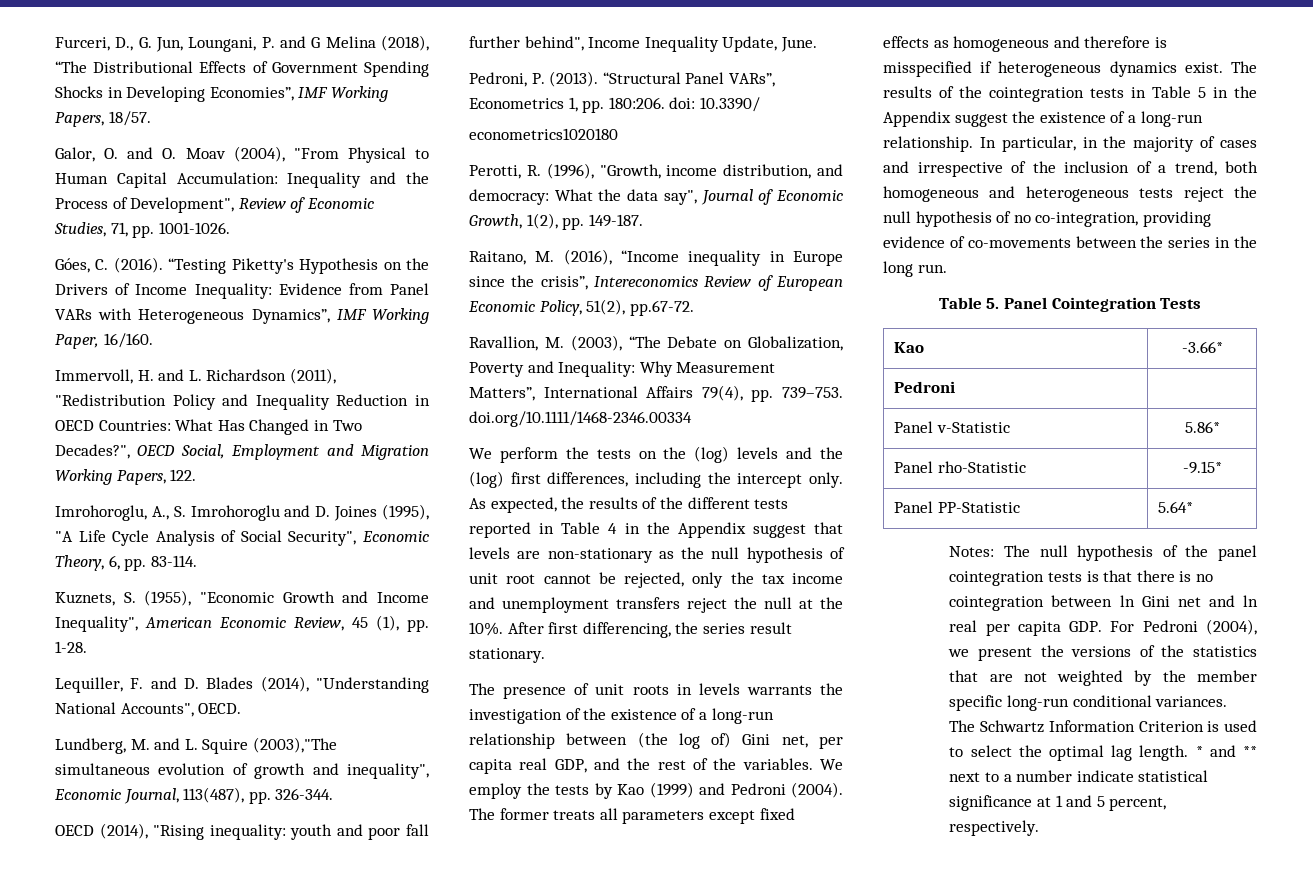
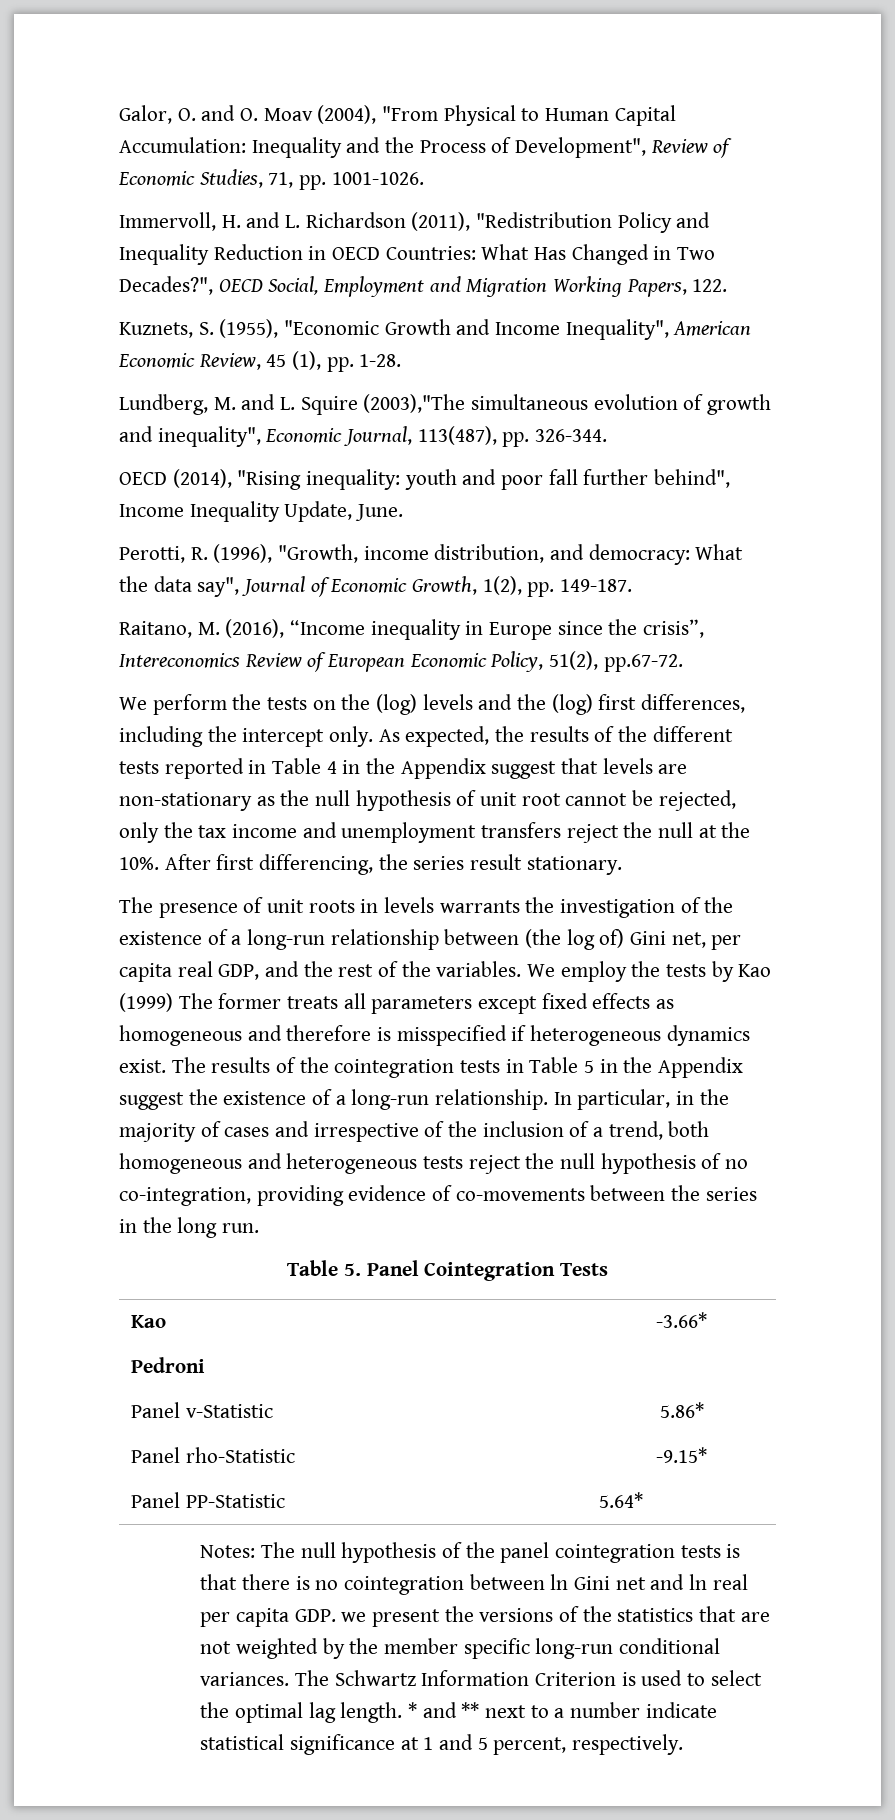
[55,35,429,52] [55,61,429,77] [55,86,388,102] [55,111,151,127] Furceri, D., G. Jun, Loungani, P. and G Melina (2018), “The Distributional Effects of Government Spending Shocks in Developing Economies”, IMF Working Papers, 18/57. // -> (119, 114) none
[55,257,429,274] [55,283,429,299] [55,308,429,324] [55,333,153,349] // Góes, C. (2016). “Testing Piketty's Hypothesis on the Drivers of Income Inequality: Evidence from Panel VARs with Heterogeneous Dynamics”, IMF Working Paper, 16/160. -> (424, 178) none
[55,504,429,521] [55,530,429,546] [55,555,197,571] // Imrohoroglu, A., S. Imrohoroglu and D. Joines (1995), "A Life Cycle Analysis of Social Security", Economic Theory, 6, pp. 83-114. -> (728, 285) none
[55,676,429,693] [55,702,242,717] // Lequiller, F. and D. Blades (2014), "Understanding National Accounts", OECD. -> (402, 360) none
[469,71,775,87] [469,97,760,113] [469,128,618,140] // Pedroni, P. (2013). “Structural Panel VARs”, Econometrics 1, pp. 180:206. doi: 10.3390/ // econometrics1020180 -> (404, 512) none
[469,335,843,351] [469,361,776,377] [469,385,843,402] [469,411,692,427] // Ravallion, M. (2003), “The Debate on Globalization, Poverty and Inequality: Why Measurement Matters”, International Affairs 79(4), pp. 739–753. doi.org/10.1111/1468-2346.00334 -> (683, 663) none
[699,782,843,798] and Pedroni (2004). -> (173, 1002) none
[1110,619,1257,635] For Pedroni (2004), -> (336, 1615) none

